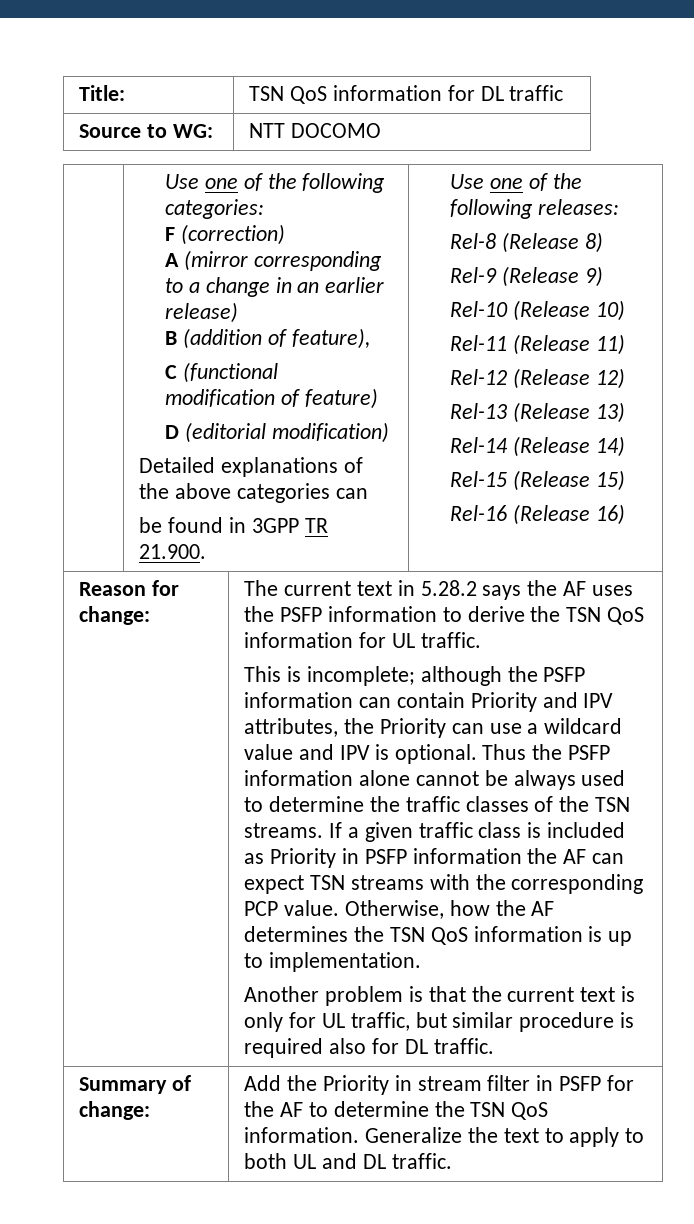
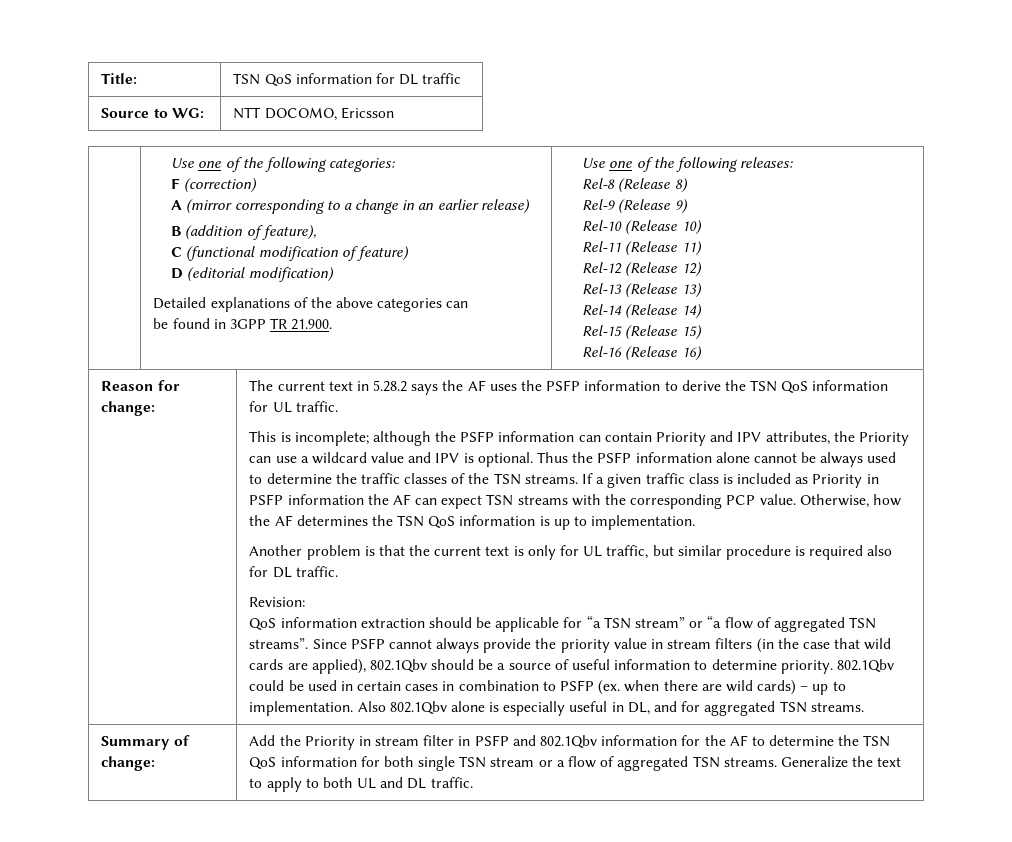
[291,123,382,138] DOCOMO -> [264,107,394,121] DOCOMO, Ericsson
(494, 1046) none -> [249,597,306,607] [249,615,877,632] [249,638,892,653] [249,659,894,674] [249,680,846,695] [249,701,864,716] // Revision: // QoS information extraction should be applicable for “a TSN stream” or “a flow of aggregated TSN streams”. Since PSFP cannot always provide the priority value in stream filters (in the case that wild cards are applied), 802.1Qbv should be a source of useful information to determine priority. 802.1Qbv could be used in certain cases in combination to PSFP (ex. when there are wild cards) – up to implementation. Also 802.1Qbv alone is especially useful in DL, and for aggregated TSN streams.
(602, 1083) none -> [512,735,678,749] and 802.1Qbv information
[244,1127,360,1143] information. -> [280,756,777,771] information for both single TSN stream or a flow of aggregated TSN streams.

